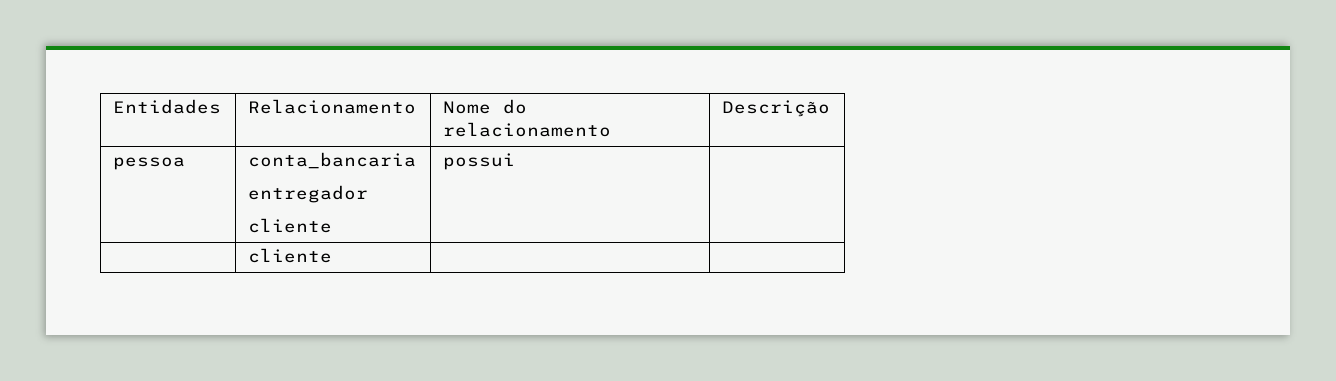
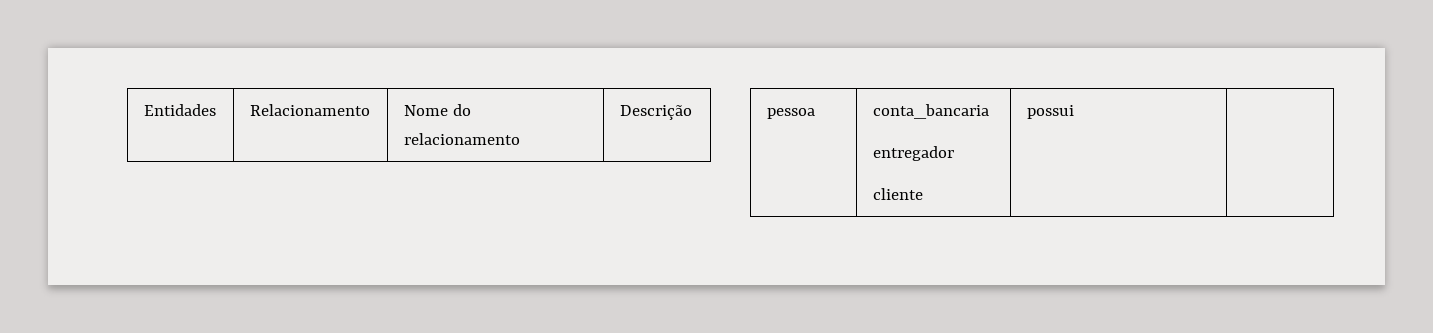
[248,248,333,263] // | cliente | | -> (1074, 112) none

